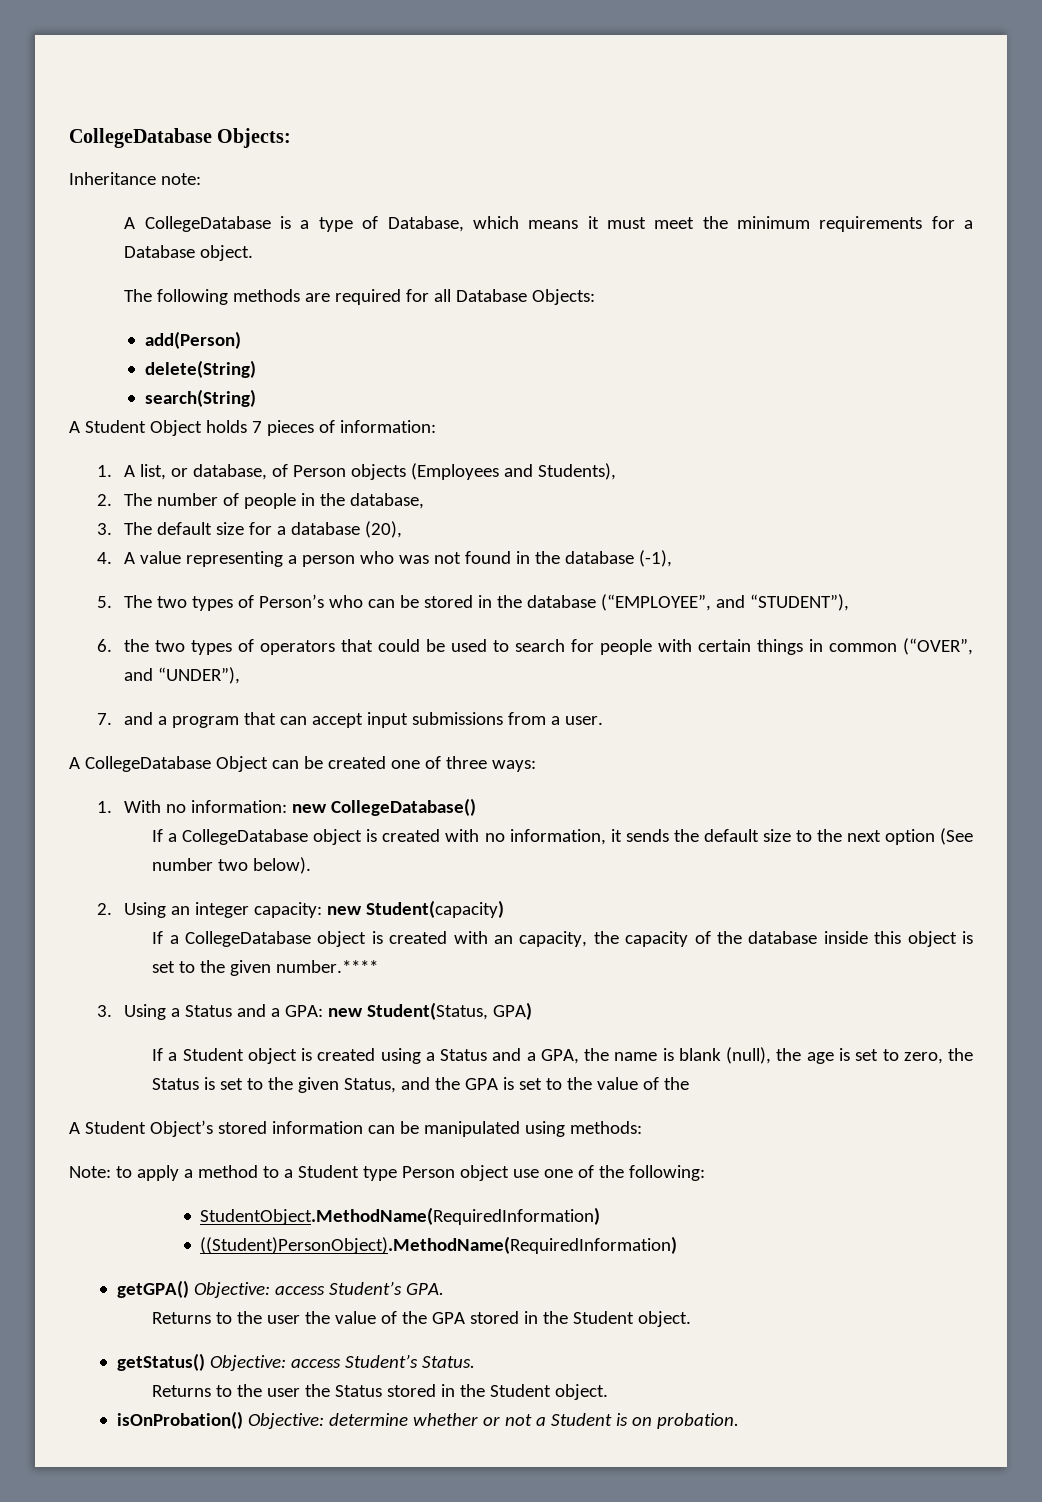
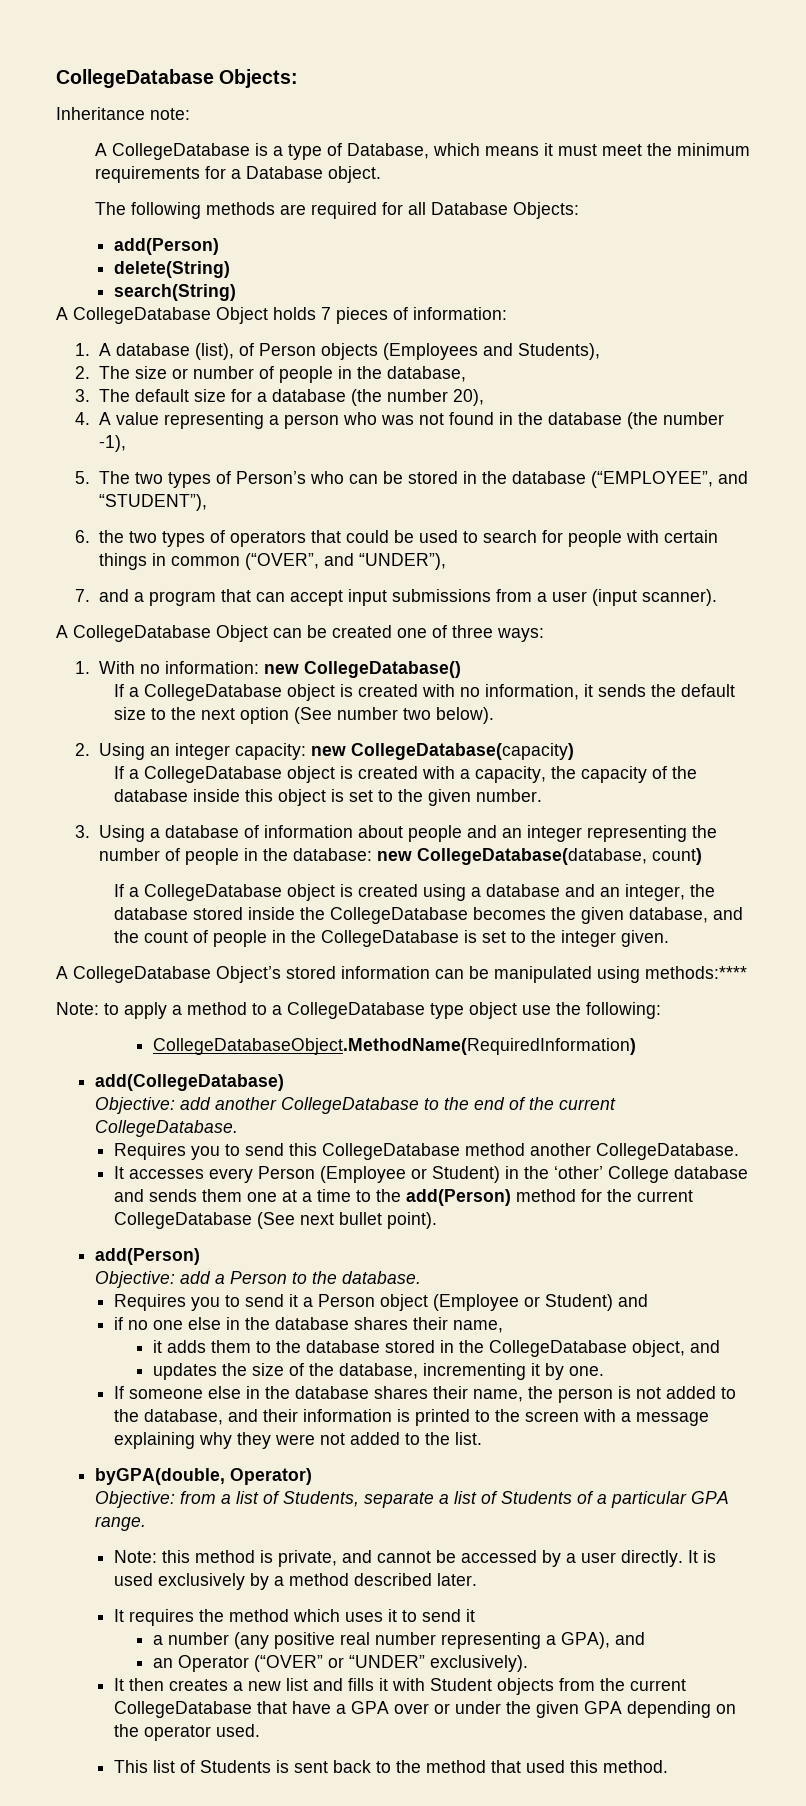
[84,420,146,433] Student -> [73,307,211,324] CollegeDatabase
[140,464,268,480] list, or database, -> [116,343,235,360] database (list),
(153, 499) none -> [135,366,189,379] size or
[365,521,403,538] (20), -> [351,389,485,406] (the number 20),
[639,550,673,567] (-1), -> [627,412,725,429] [99,435,127,452] (the number -1),
[565,716,604,725] user. -> [552,589,718,606] user (input scanner).
[366,900,505,918] [152,931,513,947] Student(capacity) // If a CollegeDatabase object is created with an -> [351,743,575,760] [114,766,471,783] CollegeDatabase(capacity) // If a CollegeDatabase object is created with a
[276,960,379,973] number.**** -> [476,789,543,802] number.
[185,1002,533,1020] [152,1048,244,1061] Status and a GPA: new Student(Status, GPA) // If a Student -> [165,825,718,842] [99,848,703,865] [114,884,283,901] database of information about people and an integer representing the number of people in the database: new CollegeDatabase(database, count) // If a CollegeDatabase
[440,1047,974,1064] [152,1077,690,1093] [69,1121,146,1134] Status and a GPA, the name is blank (null), the age is set to zero, the Status is set to the given Status, and the GPA is set to the value of the // A Student -> [486,884,716,901] [114,907,744,924] [114,930,670,947] [56,966,211,983] database and an integer, the database stored inside the CollegeDatabase becomes the given database, and the count of people in the CollegeDatabase is set to the integer given. // A CollegeDatabase
[569,1121,642,1134] methods: -> [645,966,747,979] methods:****
[297,1165,705,1181] [200,1207,601,1225] [200,1236,678,1254] [117,1280,445,1298] [152,1311,692,1327] [117,1353,476,1371] [152,1384,609,1400] [117,1411,740,1429] Student type Person object use one of the following: // StudentObject.MethodName(RequiredInformation) // ((Student)PersonObject).MethodName(RequiredInformation) // getGPA() Objective: access Student’s GPA. // Returns to the user the value of the GPA stored in the Student object. // getStatus() Objective: access Student’s Status. // Returns to the user the Status stored in the Student object. // isOnProbation() Objective: determine whether or not a Student is on probation. -> [287,1002,661,1019] [152,1038,636,1055] [94,1074,284,1091] [94,1097,616,1114] [94,1120,238,1137] [114,1143,740,1160] [114,1166,749,1183] [114,1189,694,1206] [114,1212,438,1229] [94,1248,200,1265] [94,1271,421,1288] [114,1294,649,1311] [114,1317,504,1333] [152,1340,720,1357] [152,1363,604,1380] [114,1386,737,1403] [114,1409,710,1426] [114,1432,483,1449] [94,1468,312,1485] [94,1491,729,1508] [94,1516,146,1531] [114,1550,717,1567] [114,1573,478,1590] [114,1609,476,1626] [152,1632,645,1649] [152,1655,528,1672] [114,1678,687,1695] [114,1701,737,1718] [114,1724,261,1741] [114,1760,669,1773] CollegeDatabase type object use the following: // CollegeDatabaseObject.MethodName(RequiredInformation) // add(CollegeDatabase) // Objective: add another CollegeDatabase to the end of the current CollegeDatabase. // Requires you to send this CollegeDatabase method another CollegeDatabase. // It accesses every Person (Employee or Student) in the ‘other’ College database and sends them one at a time to the add(Person) method for the current CollegeDatabase (See next bullet point). // add(Person) // Objective: add a Person to the database. // Requires you to send it a Person object (Employee or Student) and // if no one else in the database shares their name, // it adds them to the database stored in the CollegeDatabase object, and // updates the size of the database, incrementing it by one. // If someone else in the database shares their name, the person is not added to the database, and their information is printed to the screen with a message explaining why they were not added to the list. // byGPA(double, Operator) // Objective: from a list of Students, separate a list of Students of a particular GPA range. // Note: this method is private, and cannot be accessed by a user directly. It is used exclusively by a method described later. // It requires the method which uses it to send it // a number (any positive real number representing a GPA), and // an Operator (“OVER” or “UNDER” exclusively). // It then creates a new list and fills it with Student objects from the current CollegeDatabase that have a GPA over or under the given GPA depending on the operator used. // This list of Students is sent back to the method that used this method.

